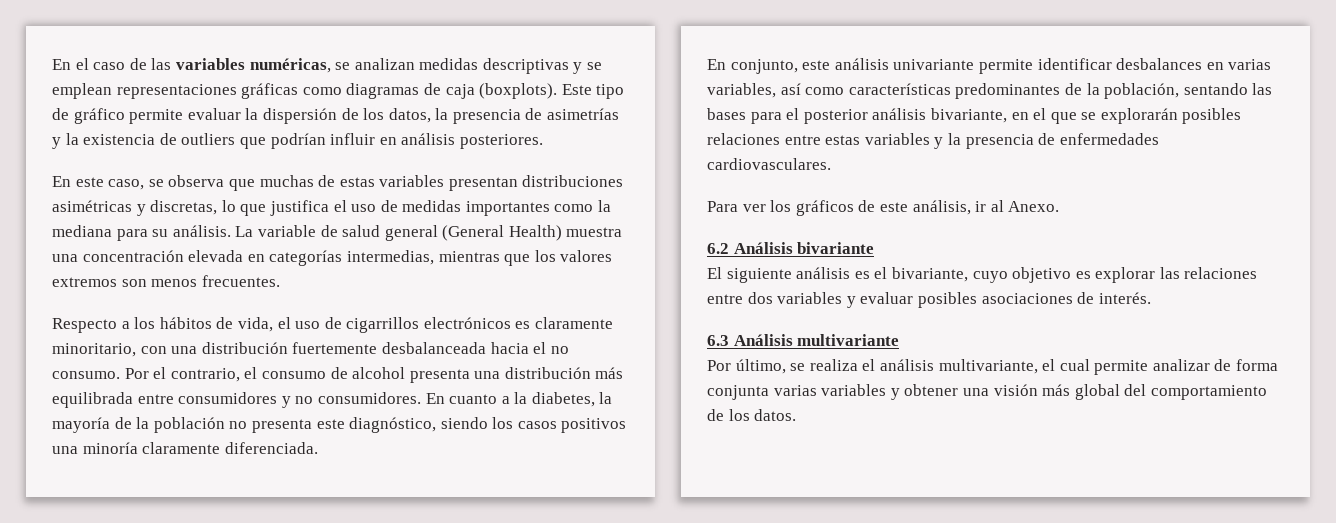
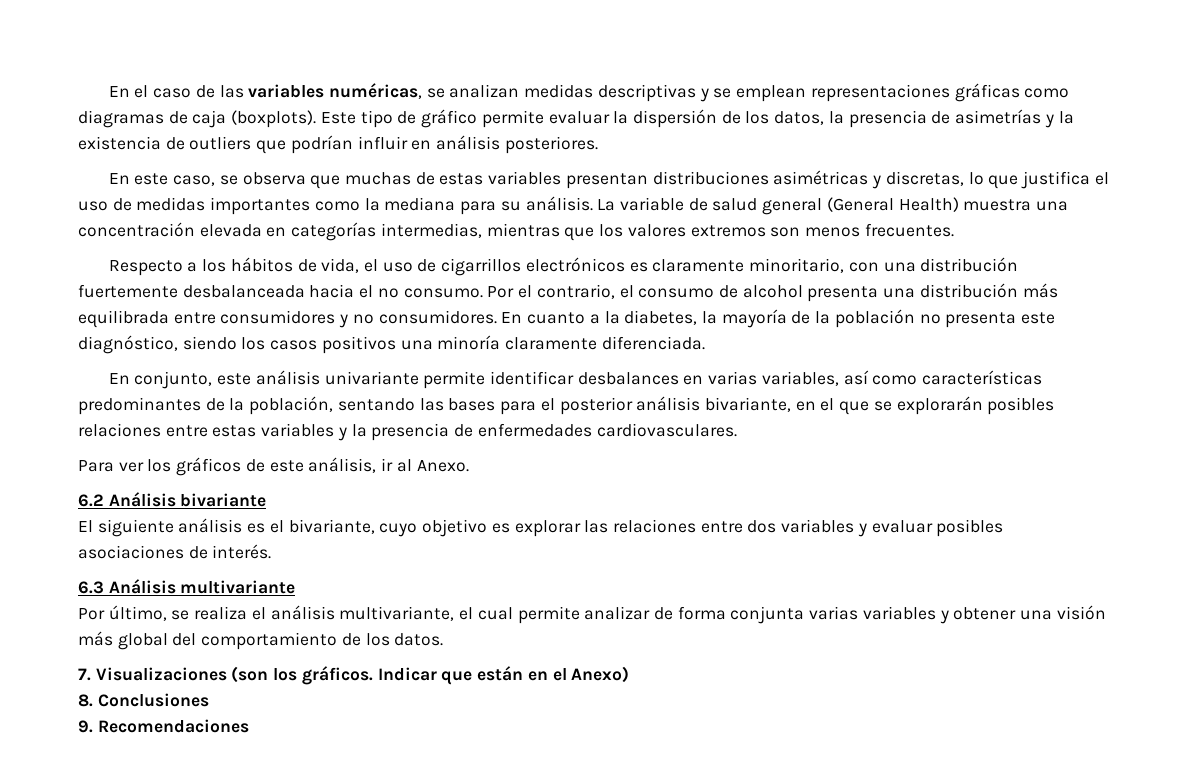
(797, 415) none -> [78,666,630,685] [78,693,209,707] [78,719,249,733] // 7. Visualizaciones (son los gráficos. Indicar que están en el Anexo) // 8. Conclusiones // 9. Recomendaciones

